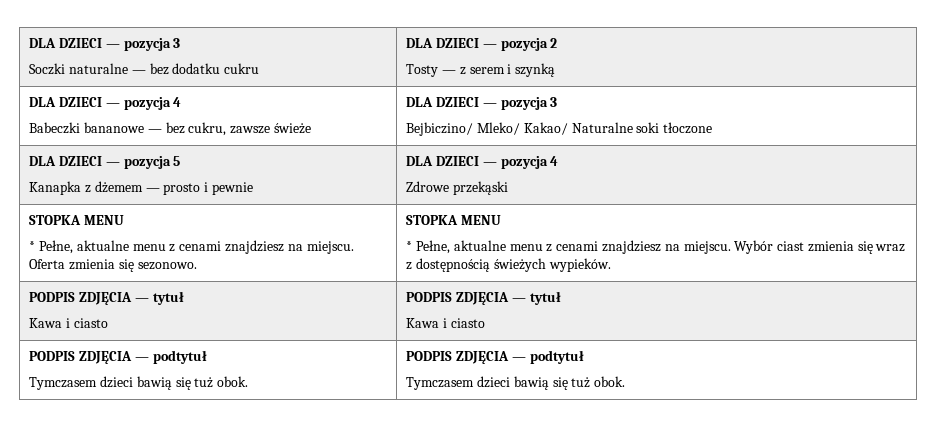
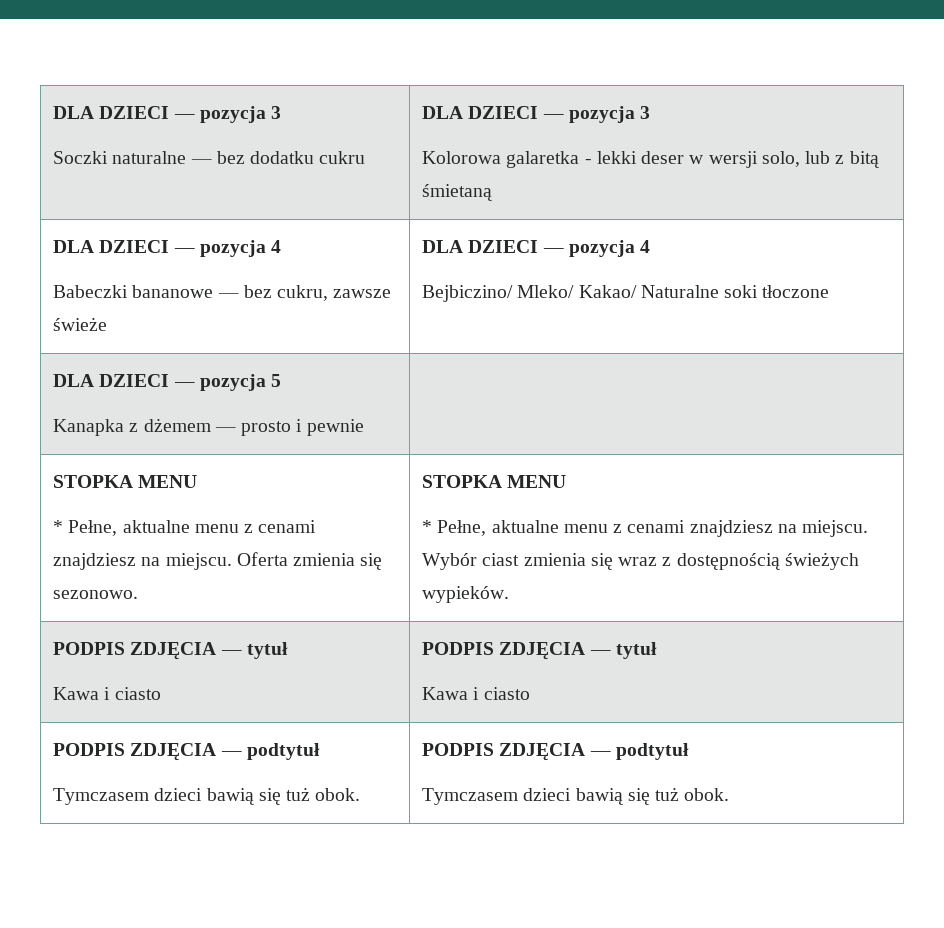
[550,38,558,48] [406,63,556,77] 2 // Tosty — z serem i szynką -> [640,106,651,119] [422,151,879,168] [422,184,493,201] 3 // Kolorowa galaretka - lekki deser w wersji solo, lub z bitą śmietaną
[550,97,558,107] 3 -> [640,240,651,253] 4
[406,156,559,169] [406,181,509,195] DLA DZIECI — pozycja 4 // Zdrowe przekąski -> (364, 427) none

